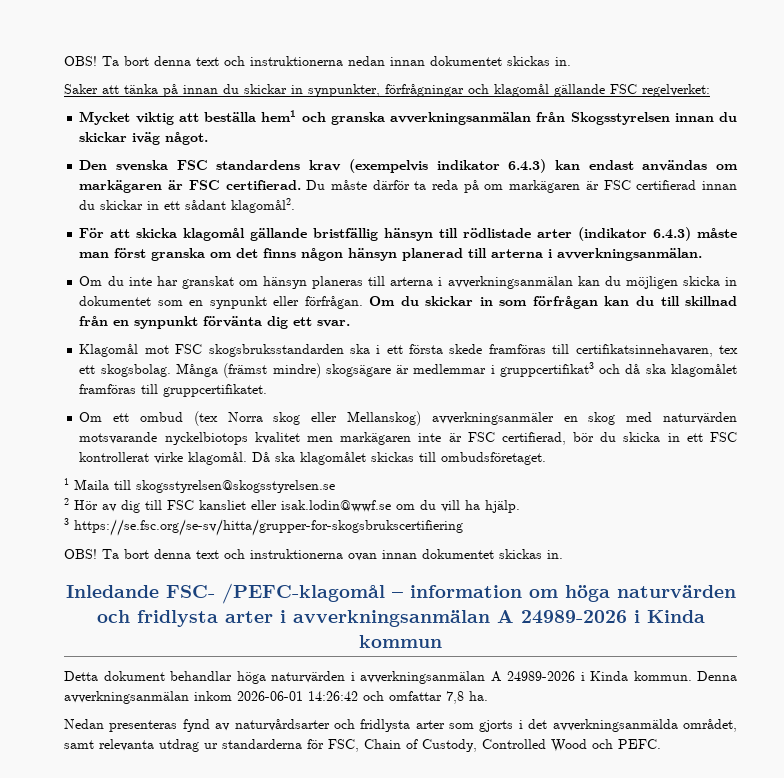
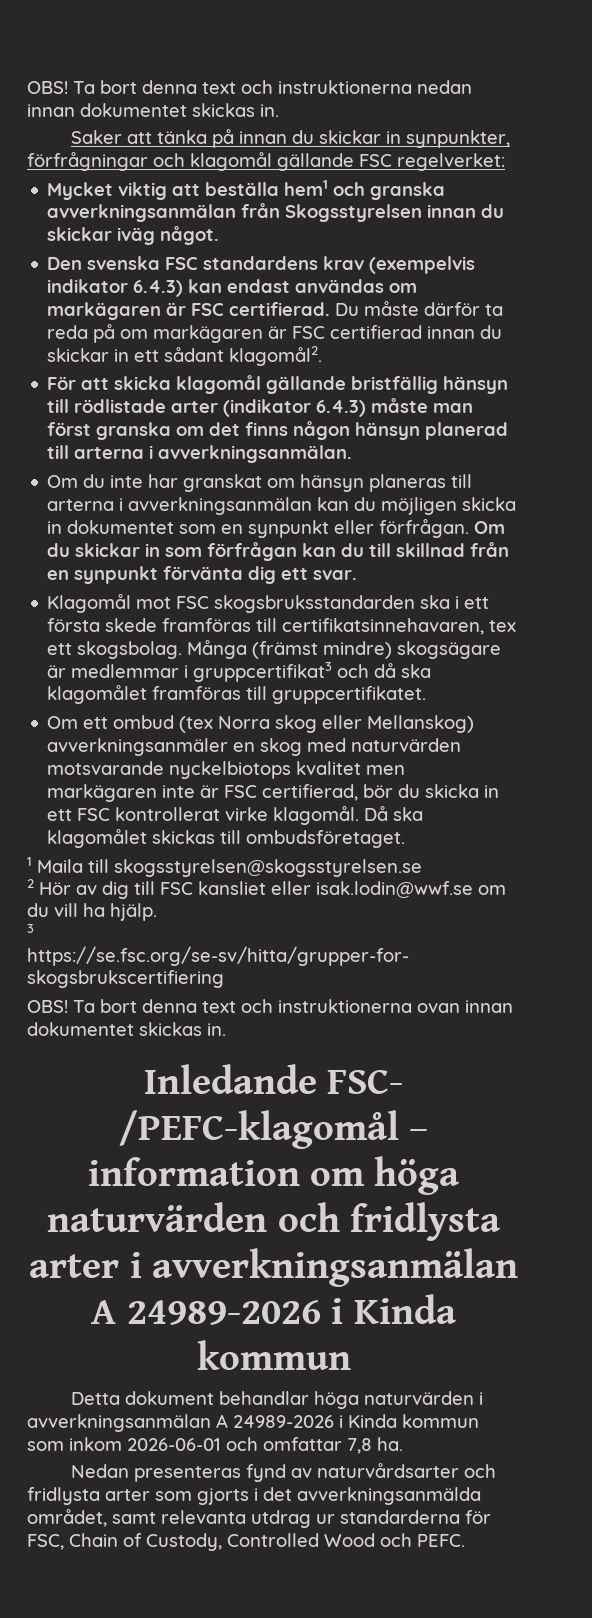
[633,671,737,681] [64,691,189,704] kommun. Denna avverkningsanmälan -> [402,1414,479,1428] [27,1441,64,1451] kommun som
[308,691,358,701] 14:26:42 -> (221, 1444) none

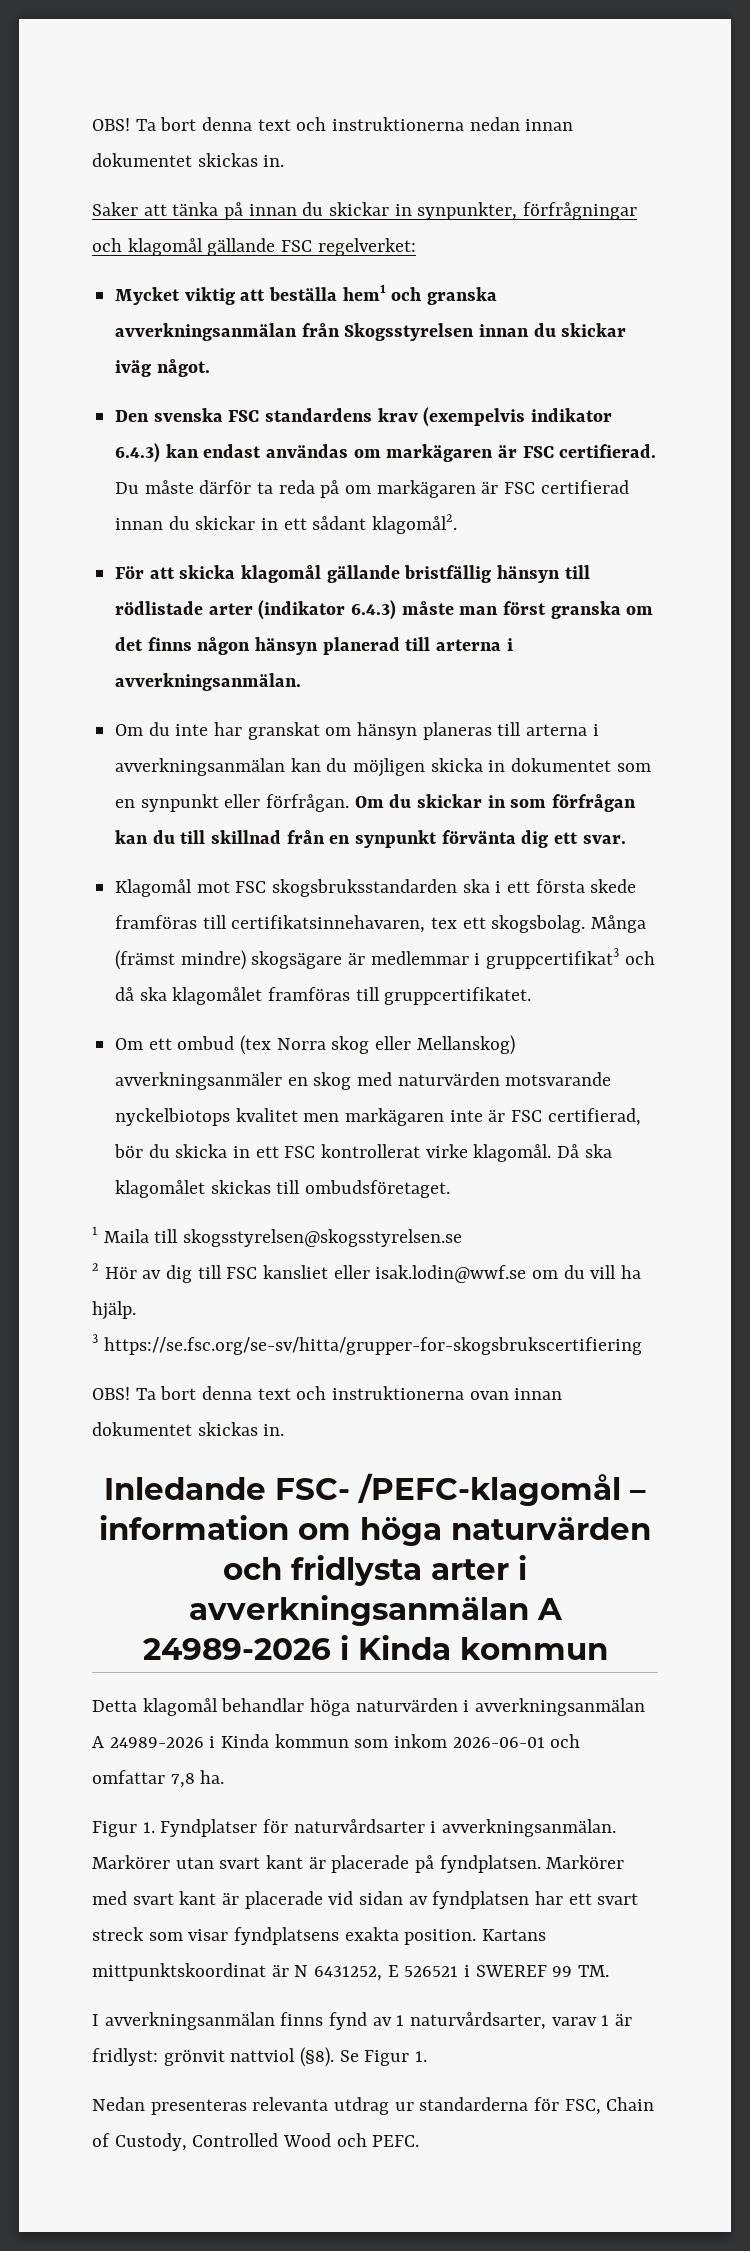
[125,1391,215,1405] dokument -> [142,1698,218,1716] klagomål
[71,1463,497,1482] [27,1487,481,1505] [27,1509,156,1527] Nedan presenteras fynd av naturvårdsarter och fridlysta arter som gjorts i det avverkningsanmälda området, samt -> [92,1819,617,1837] [92,1855,625,1873] [92,1891,639,1909] [92,1927,547,1945] [92,1963,610,1981] [92,2012,633,2030] [92,2047,428,2067] [92,2097,247,2115] Figur 1. Fyndplatser för naturvårdsarter i avverkningsanmälan. Markörer utan svart kant är placerade på fyndplatsen. Markörer med svart kant är placerade vid sidan av fyndplatsen har ett svart streck som visar fyndplatsens exakta position. Kartans mittpunktskoordinat är N 6431252, E 526521 i SWEREF 99 TM. // I avverkningsanmälan finns fynd av 1 naturvårdsarter, varav 1 är fridlyst: grönvit nattviol (§8). Se Figur 1. // Nedan presenteras

